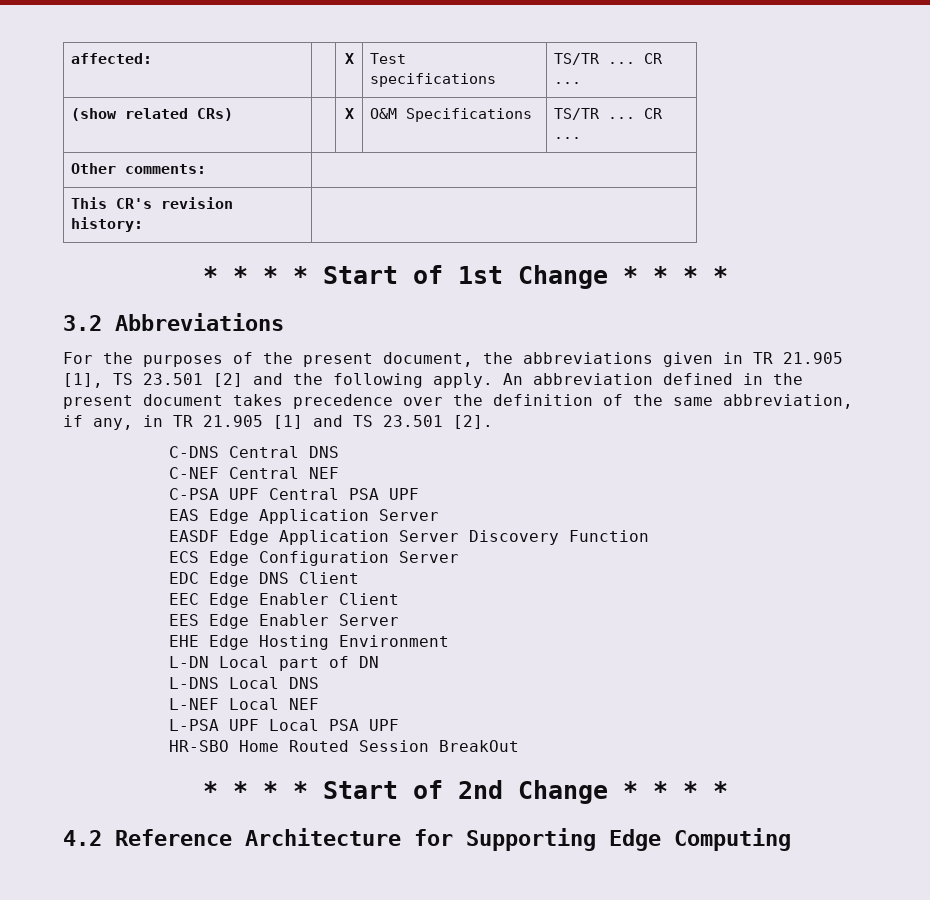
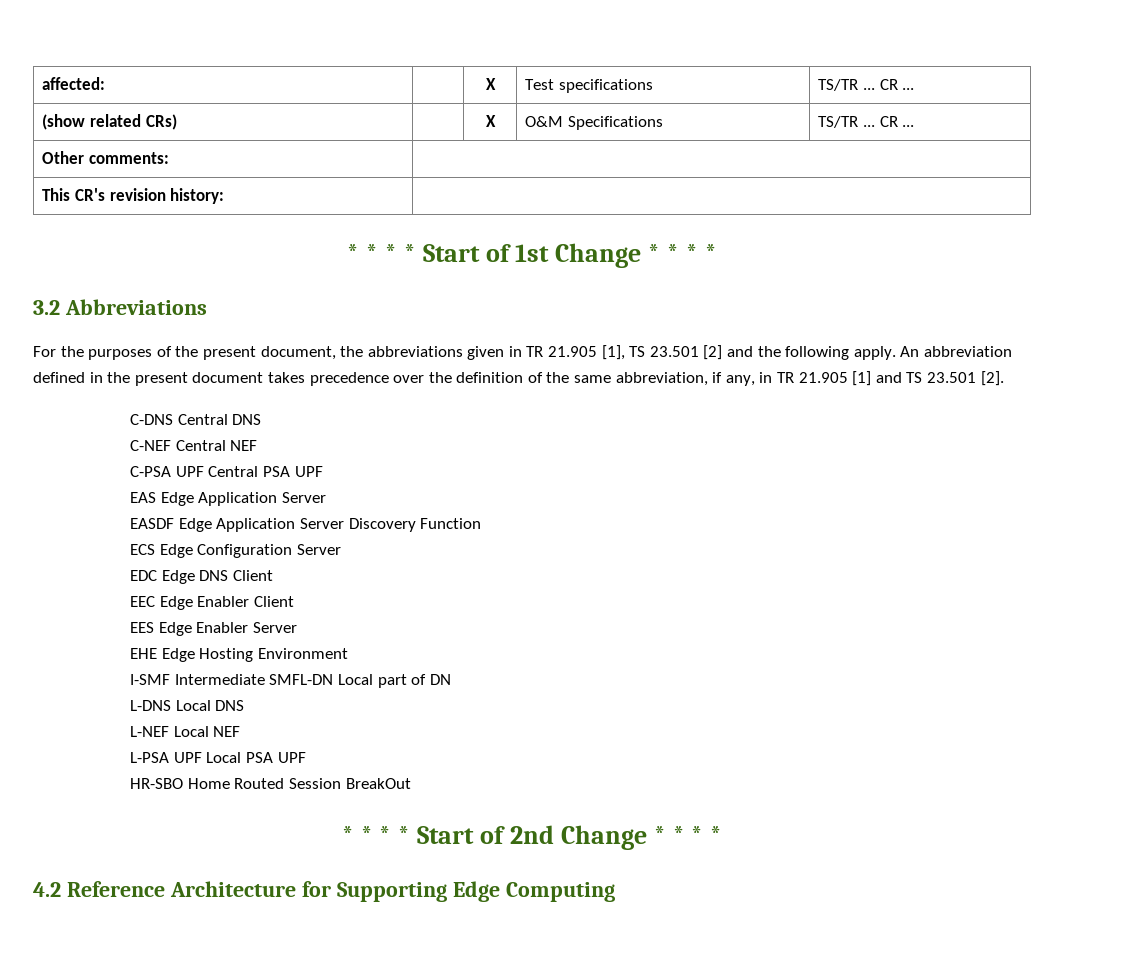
[169,656,210,668] L-DN -> [130,674,334,685] I-SMF Intermediate SMFL-DN

